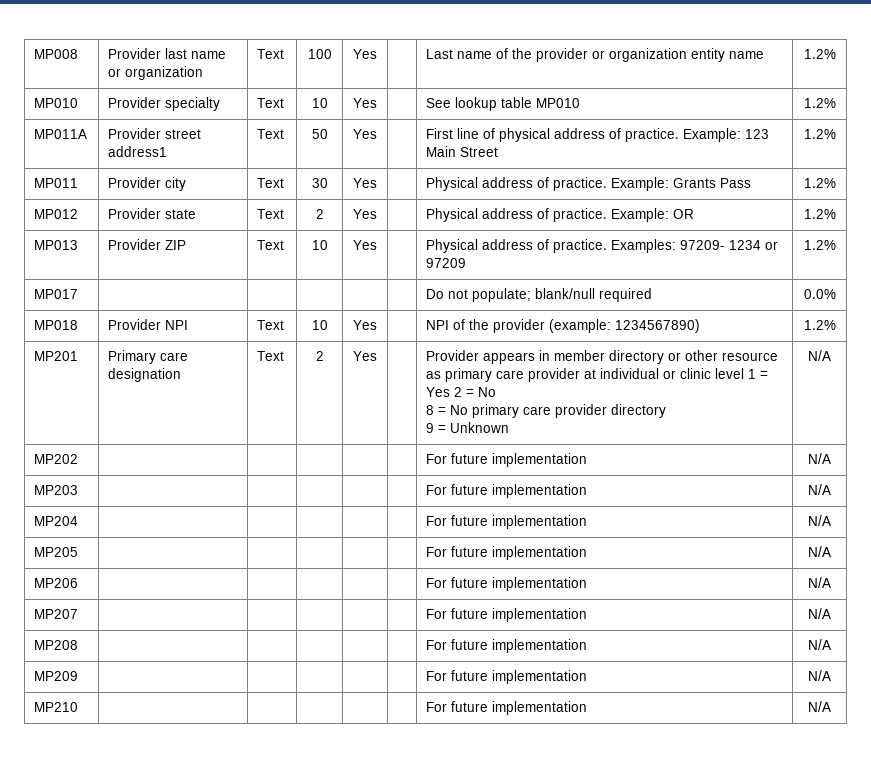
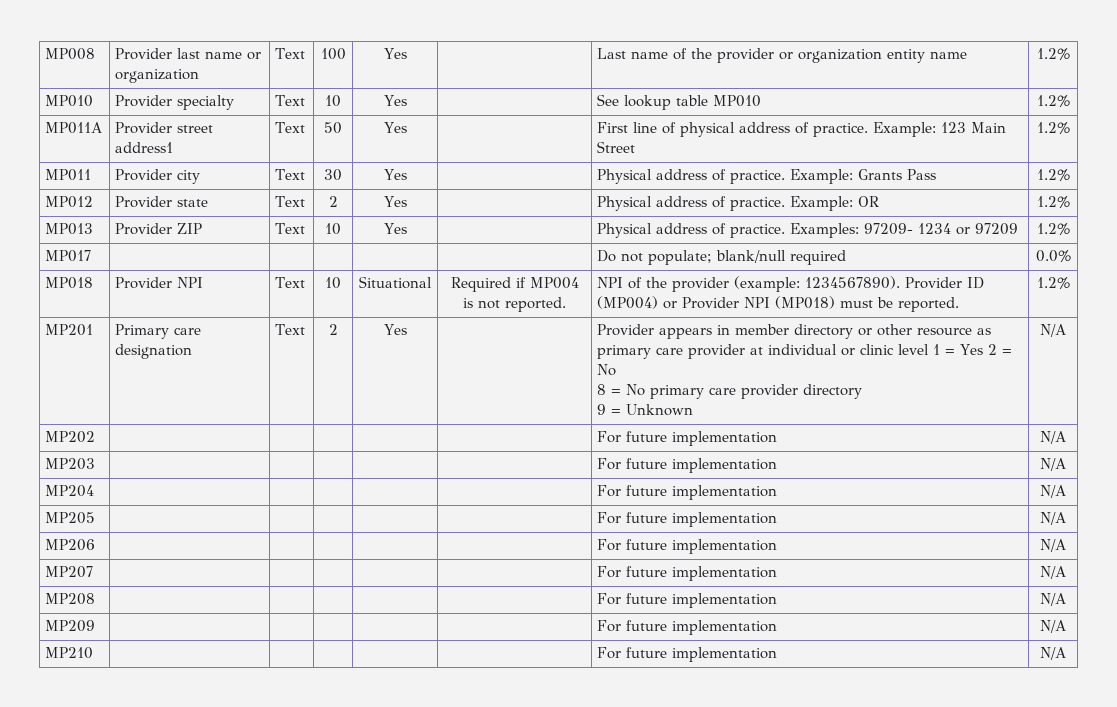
[353,320,377,330] Yes | -> [359,276,433,289] [450,277,579,292] [463,297,566,312] Situational | Required if MP004 is not reported.
[615,319,701,333] 1234567890) -> [805,276,985,289] [597,296,960,312] 1234567890). Provider ID (MP004) or Provider NPI (MP018) must be reported.

